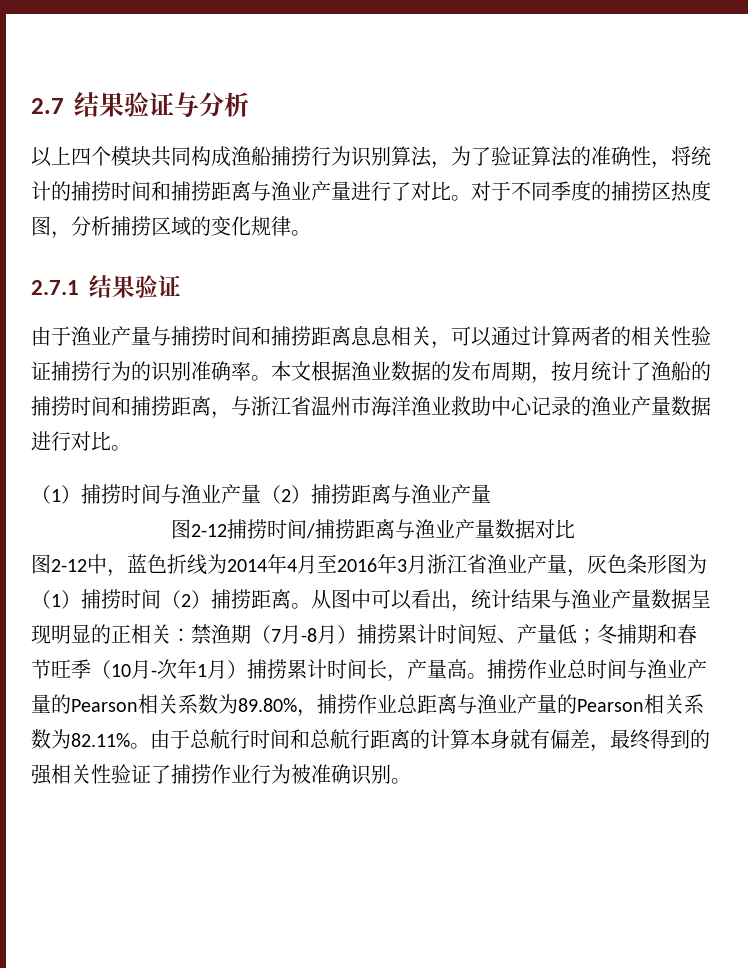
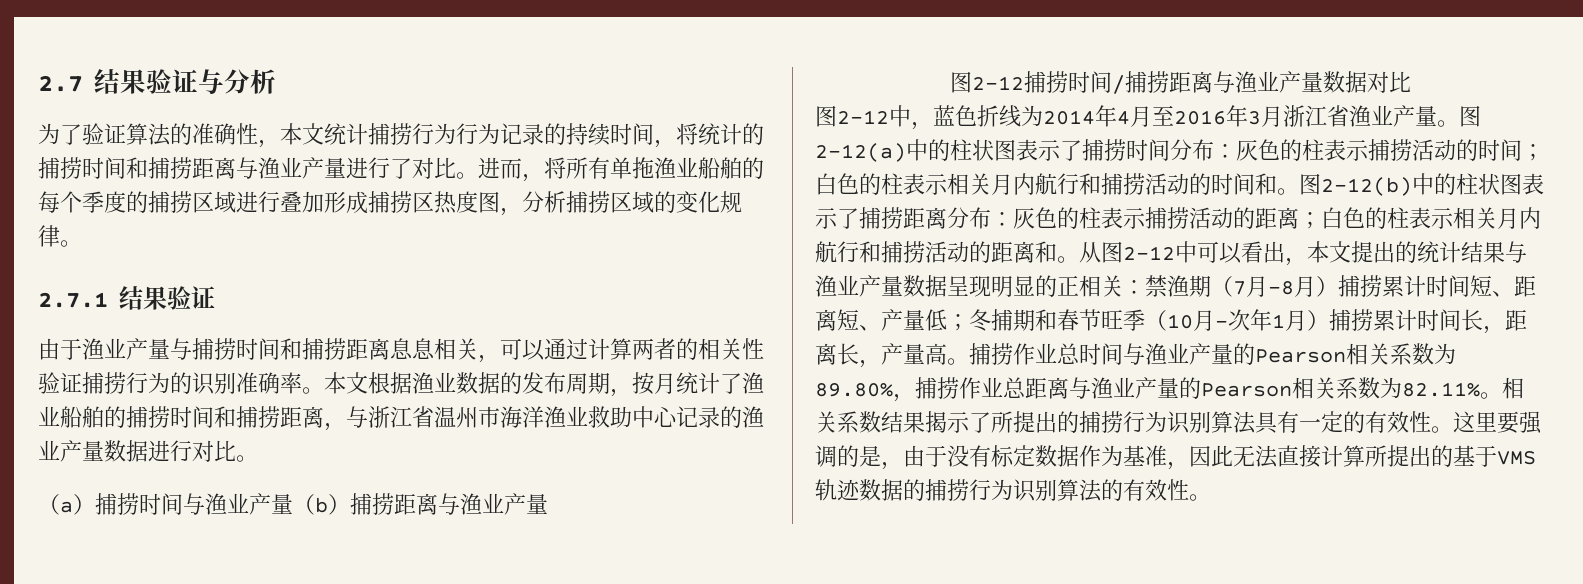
[31,146,451,169] 以上四个模块共同构成渔船捕捞行为识别算法， -> (276, 81) none
(671, 165) none -> [280,123,676,148] 本文统计捕捞行为行为记录的持续时间，
[471,180,611,201] 对于不同季度的 -> [478,157,764,182] [38,191,368,214] 进而，将所有单拖渔业船舶的每个季度的捕捞区域进行叠加形成
[671,361,691,381] 船 -> [38,406,104,428] 业船舶
[51,489,61,502] 1 -> [60,501,73,513] a
[281,489,291,502] 2 -> [315,497,328,513] b
[567,554,707,577] [31,589,351,609] ，灰色条形图为（1）捕捞时间（2）捕捞距离。从图 -> [1437,105,1481,127] [815,139,1544,162] [815,173,1544,196] [815,207,1541,229] [815,241,1175,263] 。图2-12(a)中的柱状图表示了捕捞时间分布：灰色的柱表示捕捞活动的时间；白色的柱表示相关月内航行和捕捞活动的时间和。图2-12(b)中的柱状图表示了捕捞距离分布：灰色的柱表示捕捞活动的距离；白色的柱表示相关月内航行和捕捞活动的距离和。从图2-12
(471, 608) none -> [1307,241,1417,263] 本文提出的
(517, 640) none -> [1514,275,1536,297] [815,309,881,331] 距离短、
(407, 678) none -> [1505,309,1527,331] [815,343,881,368] 距离长，
[150,729,710,752] [31,764,391,785] 由于总航行时间和总航行距离的计算本身就有偏差，最终得到的强相关性验证了捕捞作业行为被准确识别 -> [1502,377,1524,399] [815,411,1542,434] [815,445,1536,470] [815,479,1189,502] 相关系数结果揭示了所提出的捕捞行为识别算法具有一定的有效性。这里要强调的是，由于没有标定数据作为基准，因此无法直接计算所提出的基于VMS轨迹数据的捕捞行为识别算法的有效性

